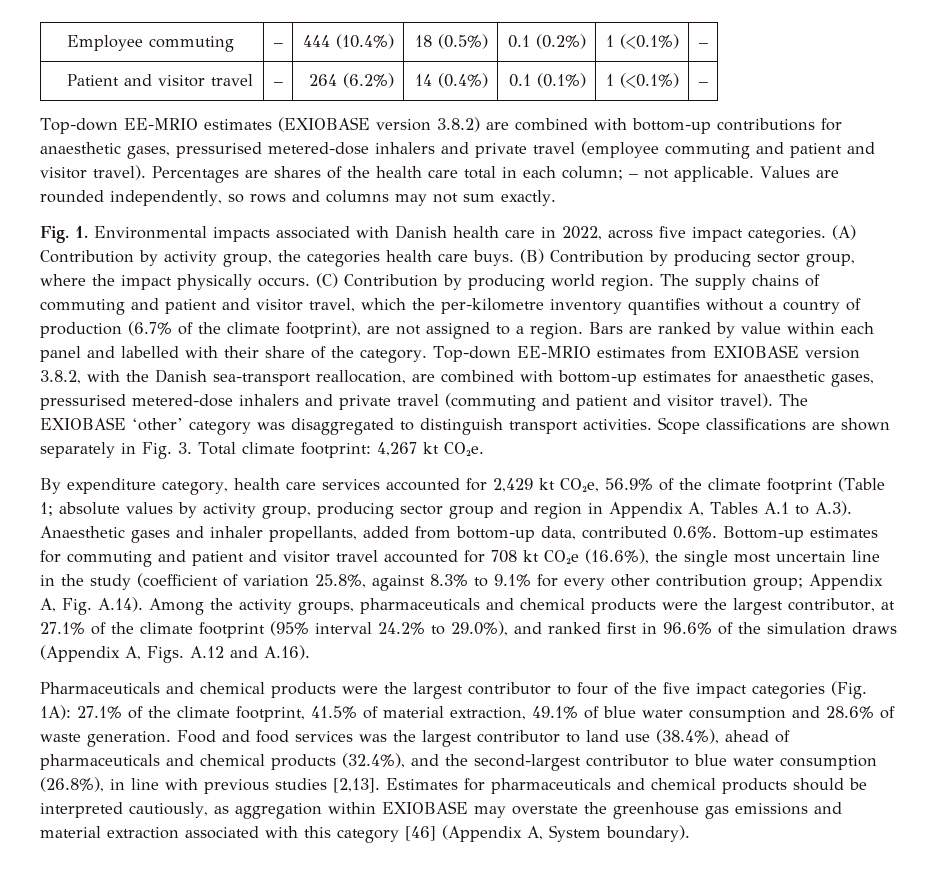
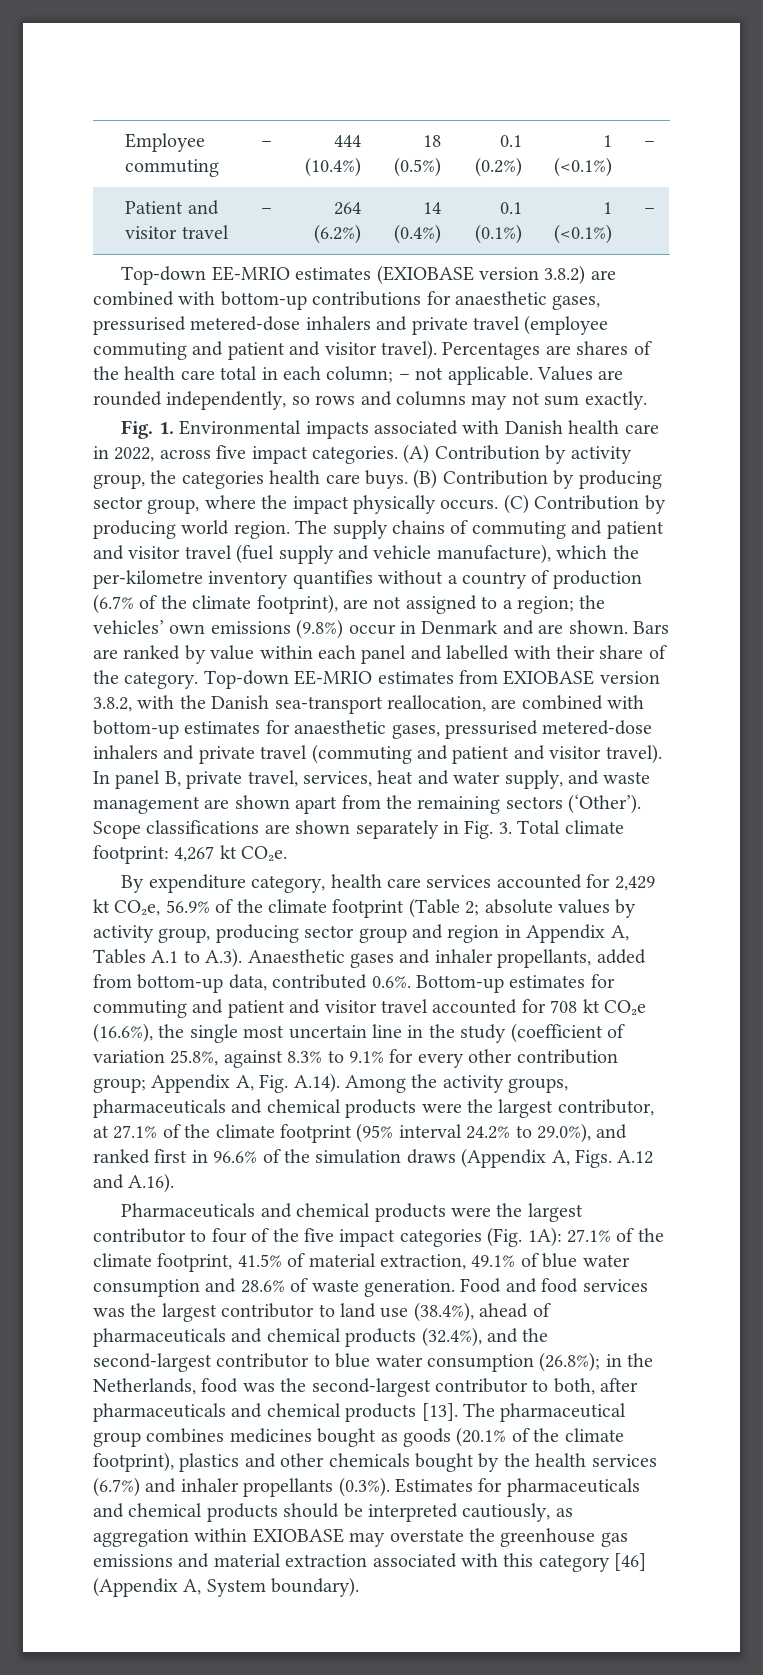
[309,298,355,312] travel, -> [184,544,551,564] travel (fuel supply and vehicle manufacture),
[530,323,583,339] region. -> [516,595,606,614] [93,619,628,639] region; the vehicles’ own emissions (9.8%) occur in Denmark and are shown.
[779,394,808,406] [40,417,652,435] The EXIOBASE ‘other’ category was disaggregated to distinguish transport activities. -> [93,770,651,789] [93,794,642,814] In panel B, private travel, services, heat and water supply, and waste management are shown apart from the remaining sectors (‘Other’).
[40,502,53,516] 1; -> [465,901,480,916] 2;
[40,777,380,794] (26.8%), in line with previous studies [2,13]. -> [539,1352,654,1372] [93,1378,639,1397] [93,1403,627,1422] [93,1427,624,1447] [93,1452,657,1472] [93,1477,390,1497] (26.8%); in the Netherlands, food was the second-largest contributor to both, after pharmaceuticals and chemical products [13]. The pharmaceutical group combines medicines bought as goods (20.1% of the climate footprint), plastics and other chemicals bought by the health services (6.7%) and inhaler propellants (0.3%).

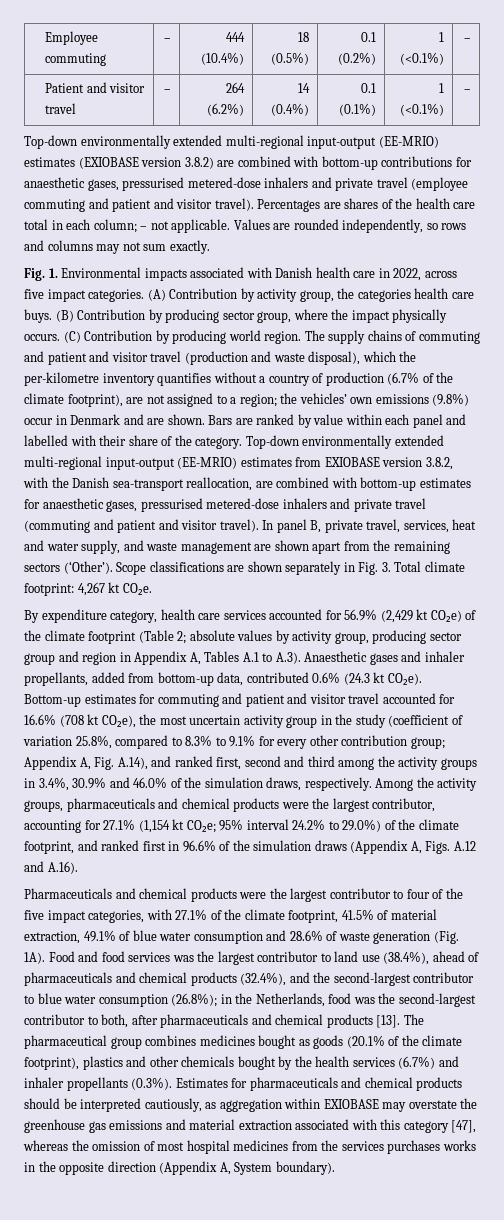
[211,266,290,281] EE-MRIO -> [80,135,439,149] environmentally extended multi-regional input-output (EE-MRIO)
[236,544,551,564] (fuel supply and vehicle manufacture), -> [184,351,361,365] (production and waste disposal),
[294,670,373,685] EE-MRIO -> [302,435,444,449] [24,456,238,470] environmentally extended multi-regional input-output (EE-MRIO)
[614,876,655,891] [93,899,210,916] 2,429 kt CO₂e, 56.9% -> [344,609,462,623] 56.9% (2,429 kt CO₂e)
[371,976,411,988] 0.6%. -> [312,672,422,685] 0.6% (24.3 kt CO₂e).
[550,999,646,1015] [93,1023,402,1043] 708 kt CO₂e (16.6%), the single most uncertain line -> [24,714,318,728] 16.6% (708 kt CO₂e), the most uncertain activity group
[223,1050,283,1068] against -> [115,735,182,749] compared to
[293,1073,340,1093] A.14). -> [117,756,477,770] [24,777,372,791] A.14), and ranked first, second and third among the activity groups in 3.4%, 30.9% and 46.0% of the simulation draws, respectively.
[93,1123,591,1143] at 27.1% of the climate footprint (95% interval 24.2% to 29.0%), -> [24,819,459,833] [24,841,74,854] accounting for 27.1% (1,154 kt CO₂e; 95% interval 24.2% to 29.0%) of the climate footprint,
[399,1227,562,1247] categories (Fig. 1A): -> [88,909,172,923] categories, with
[364,1279,455,1297] generation. -> [373,931,459,944] [24,952,45,964] generation (Fig. 1A).
[614,1553,647,1571] [46] -> [451,1120,477,1133] [23,1140,476,1154] [24,1161,156,1175] [47], whereas the omission of most hospital medicines from the services purchases works in the opposite direction

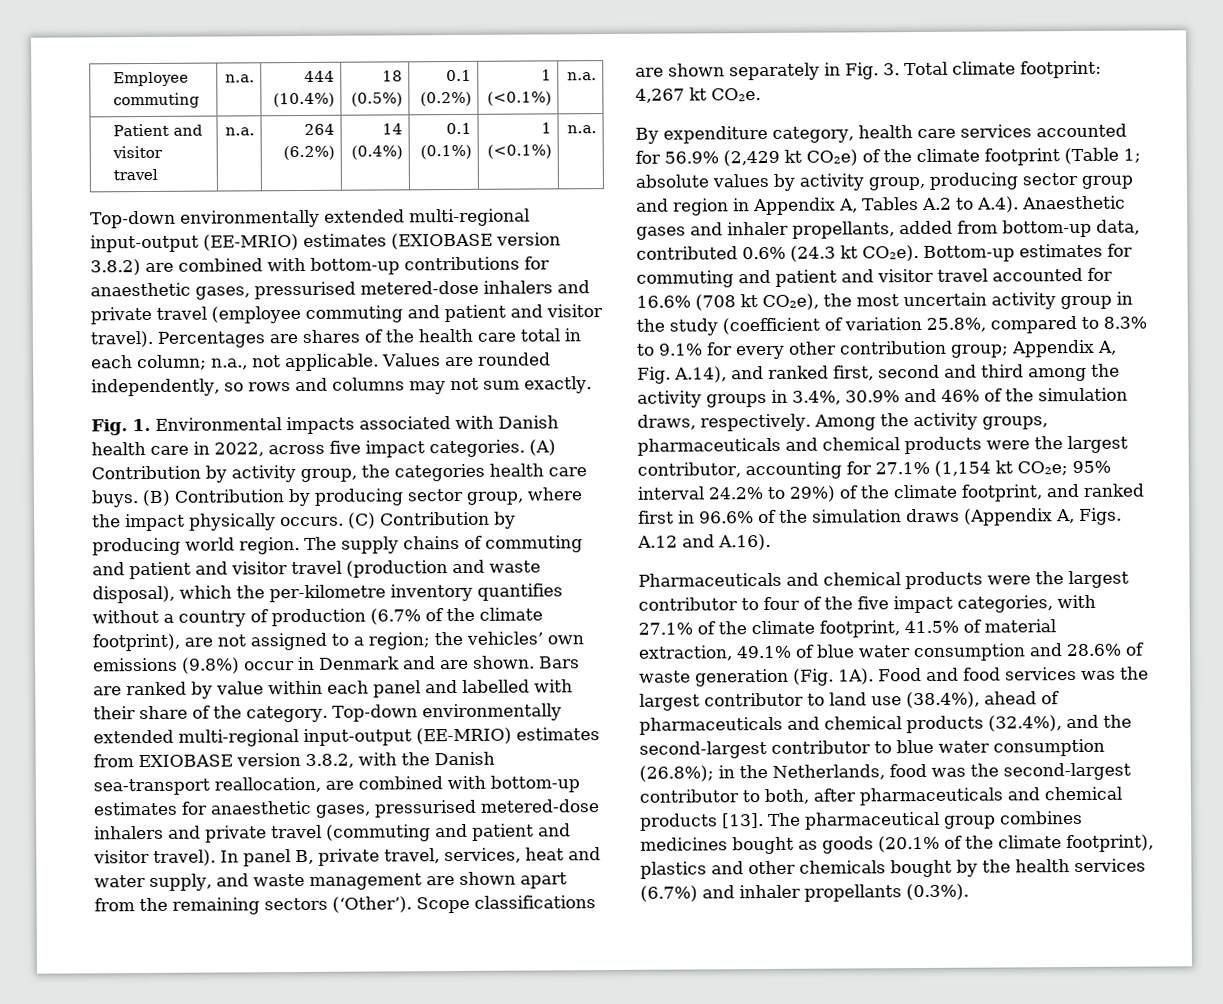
[163,38,171,42] – -> [224,74,255,83] n.a.
[463,38,471,42] – -> [566,72,597,81] n.a.
[163,89,171,93] – -> [224,127,255,136] n.a.
[463,89,471,93] – -> [566,125,597,134] n.a.
[140,226,148,230] – -> [211,358,248,370] n.a.,
[177,631,187,644] 2; -> [1122,148,1141,163] 1;
[242,652,301,664] A.1 to A.3). -> [921,196,1019,213] A.2 to A.4).
[133,777,168,788] 46.0% -> [941,389,980,402] 46%
[342,819,382,832] 29.0%) -> [789,485,836,502] 29%)
[175,1077,463,1091] [24,1098,478,1112] [24,1119,477,1133] [23,1140,476,1154] [24,1161,335,1175] Estimates for pharmaceuticals and chemical products should be interpreted cautiously, as aggregation within EXIOBASE may overstate the greenhouse gas emissions and material extraction associated with this category [47], whereas the omission of most hospital medicines from the services purchases works in the opposite direction (Appendix A, System boundary). -> (969, 892) none

